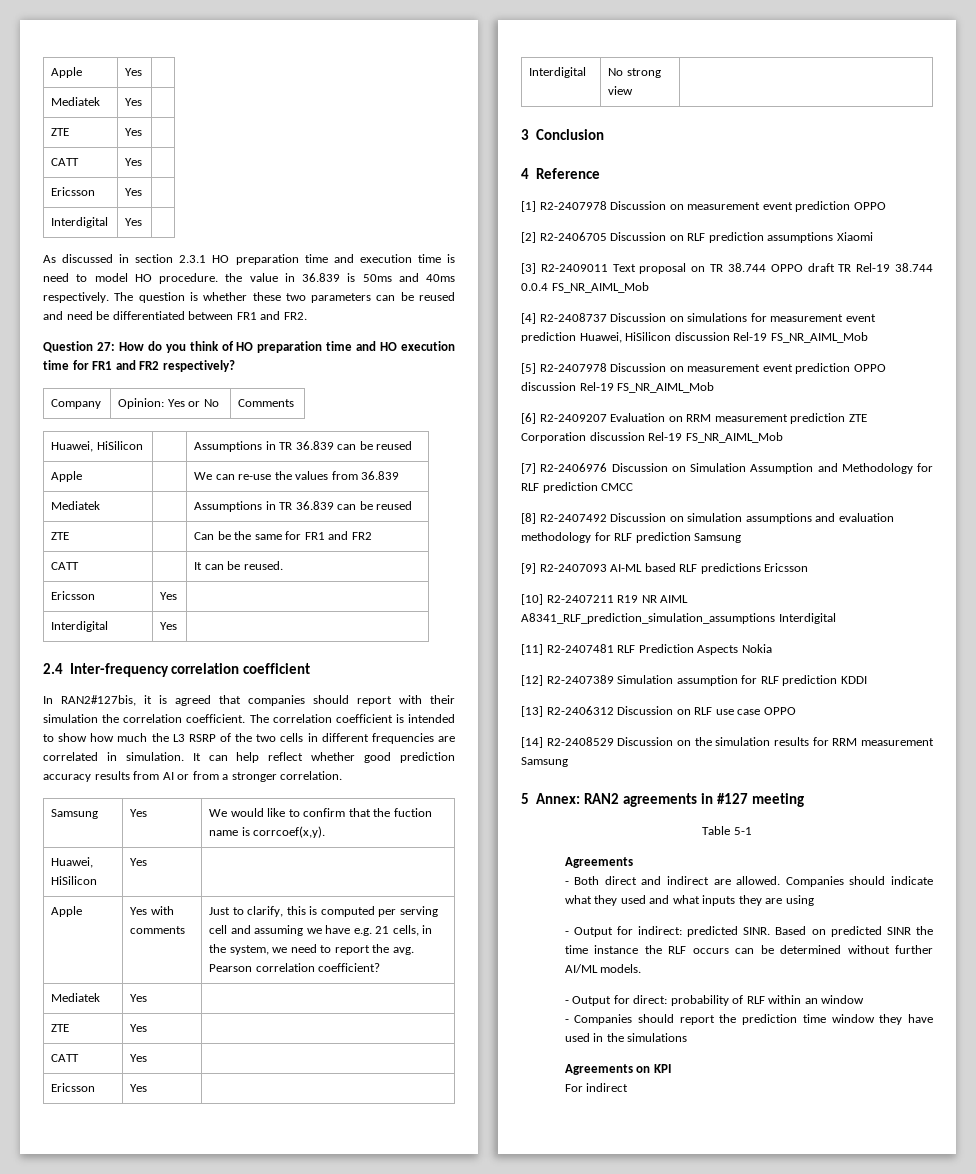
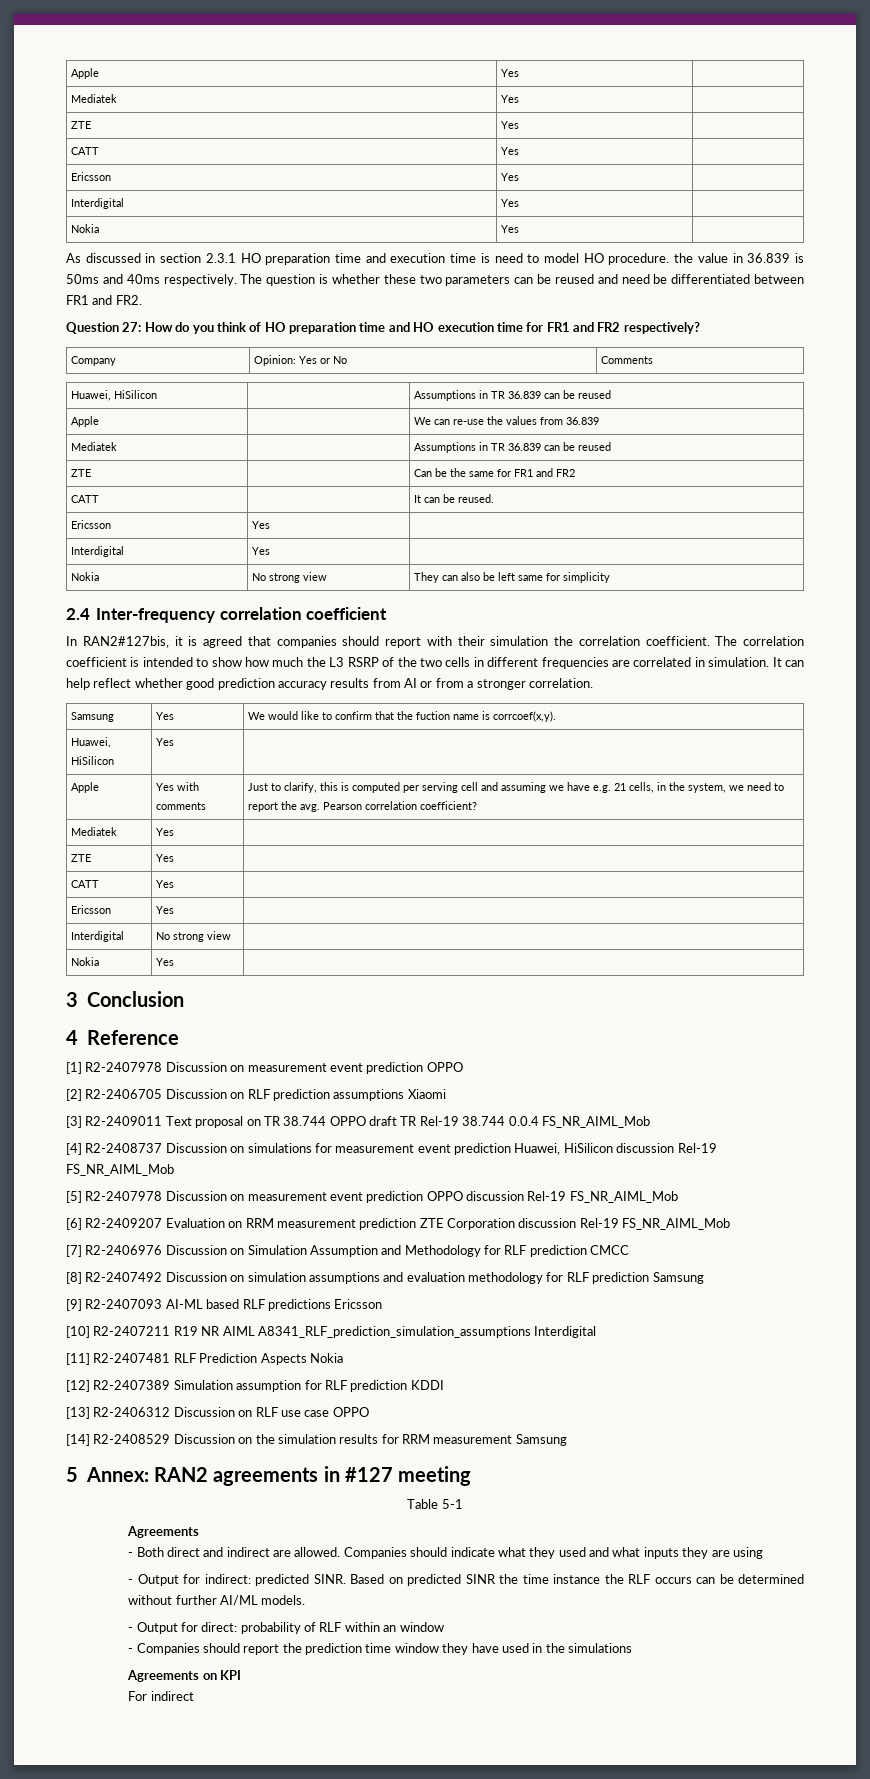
(143, 222) none -> [71,224,100,233] [501,225,520,233] // Nokia | Yes |
(178, 626) none -> [71,572,100,581] [252,572,328,583] [414,572,611,583] // Nokia | No strong view | They can also be left same for simplicity
(634, 90) none -> [71,957,100,966] [156,958,175,966] // Nokia | Yes |

